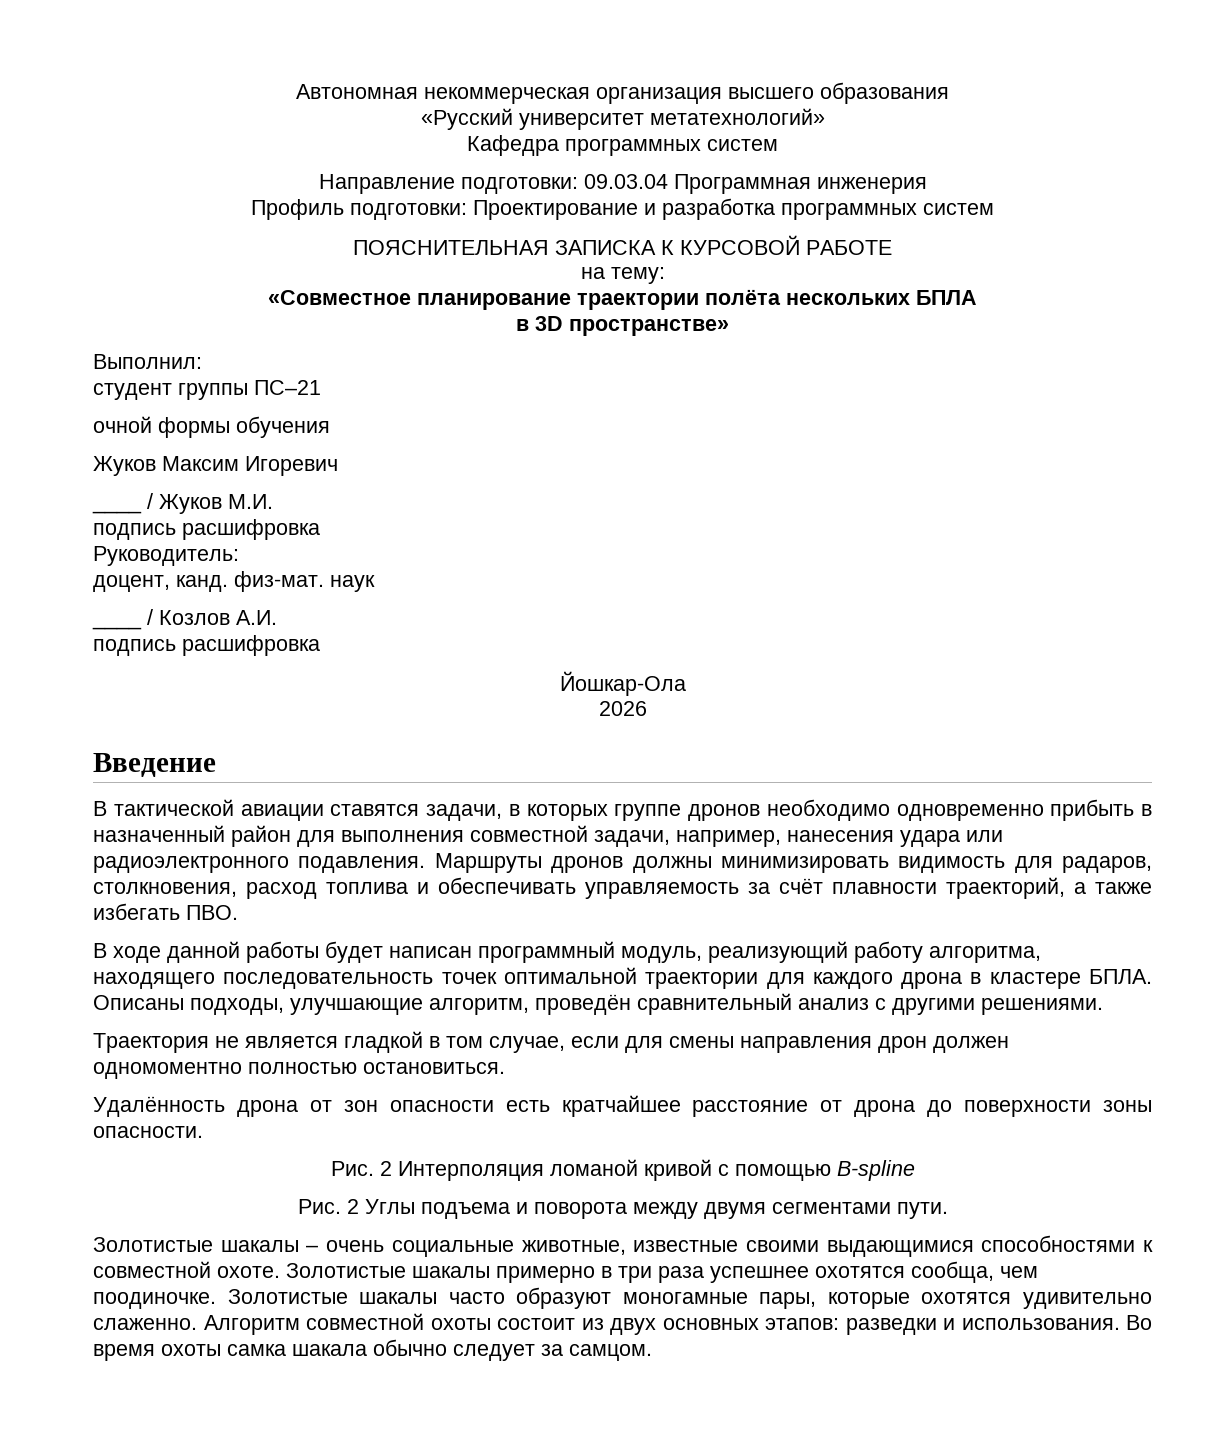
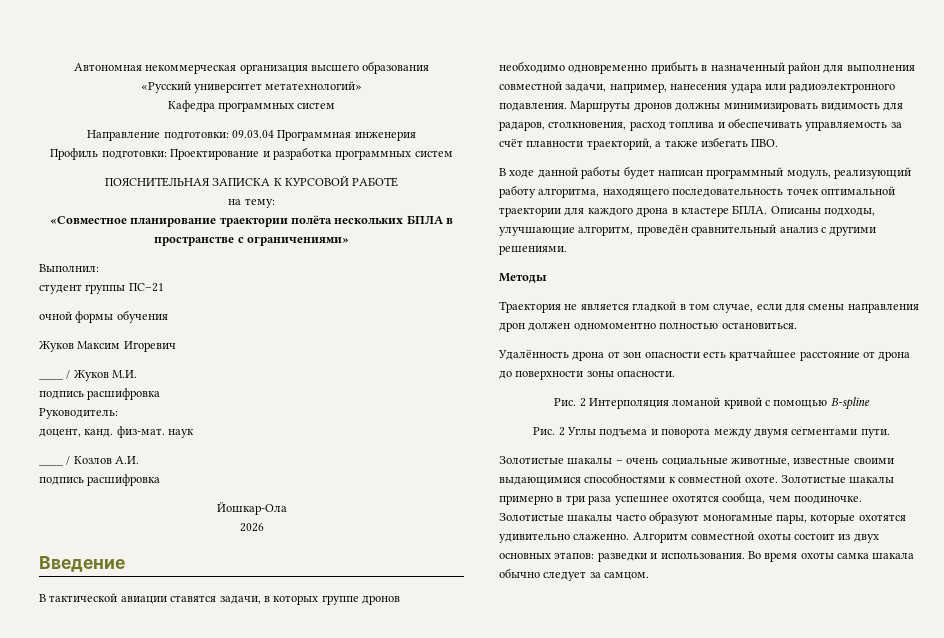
[516,316,729,336] // в 3D пространстве» -> [446,218,454,224] [154,236,349,246] в пространстве с ограничениями»
(1103, 1006) none -> [499,273,547,284] // Методы

